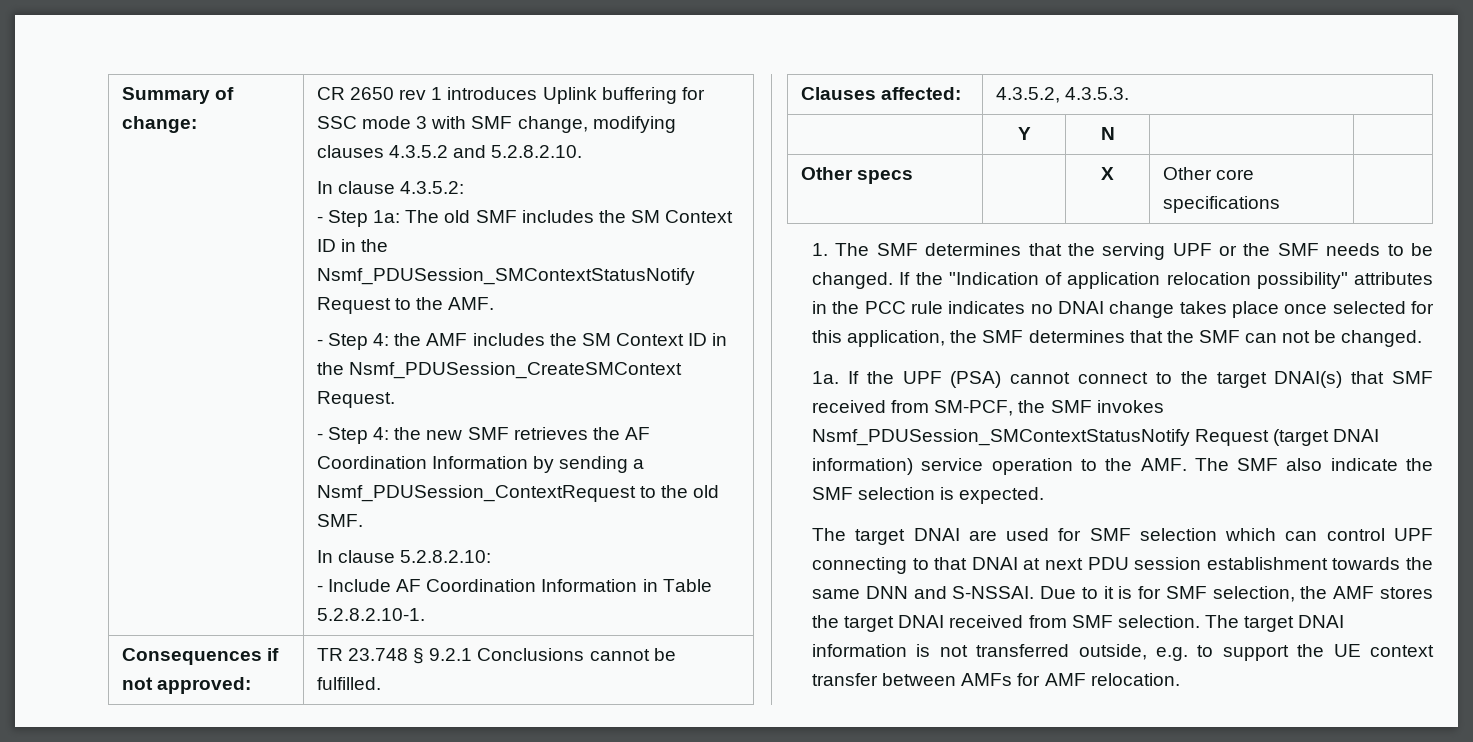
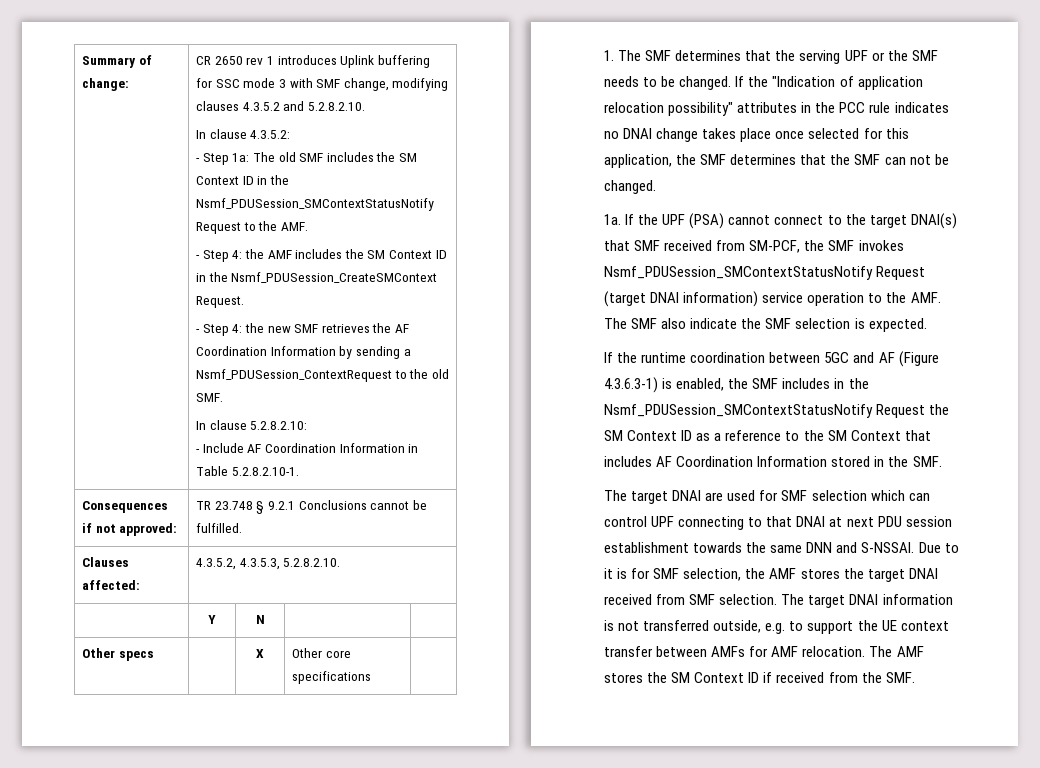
[1065,87,1130,100] 4.3.5.3. -> [239,558,341,570] 4.3.5.3, 5.2.8.2.10.
(1045, 495) none -> [604,351,939,367] [604,377,869,393] [604,404,950,418] [604,430,931,441] [604,456,942,467] // If the runtime coordination between 5GC and AF (Figure 4.3.6.3-1) is enabled, the SMF includes in the Nsmf_PDUSession_SMContextStatusNotify Request the SM Context ID as a reference to the SM Context that includes AF Coordination Information stored in the SMF.
(1180, 679) none -> [869,646,924,657] [604,672,915,683] The AMF stores the SM Context ID if received from the SMF.

